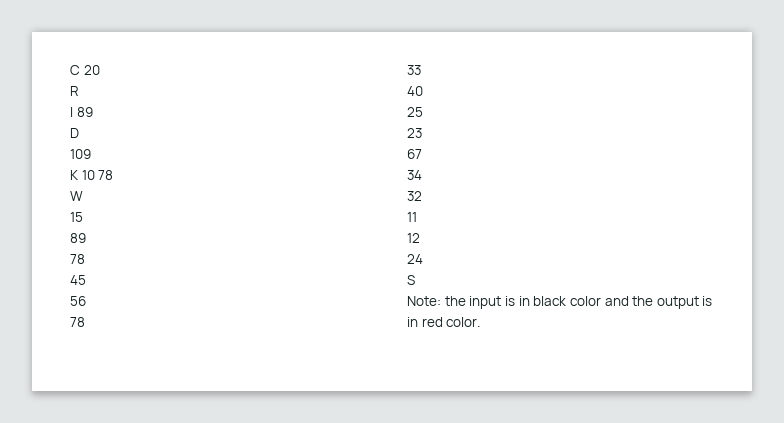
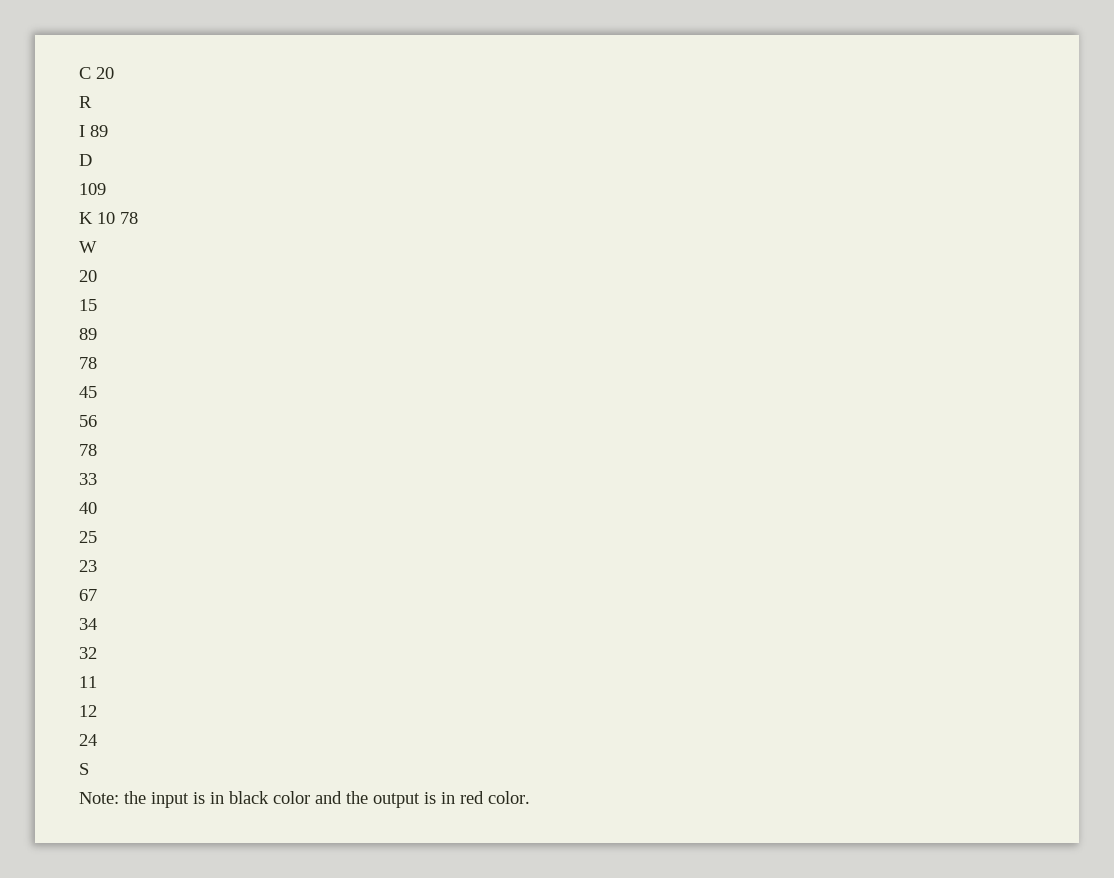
(83, 196) none -> [79,270,97,282] // 20

